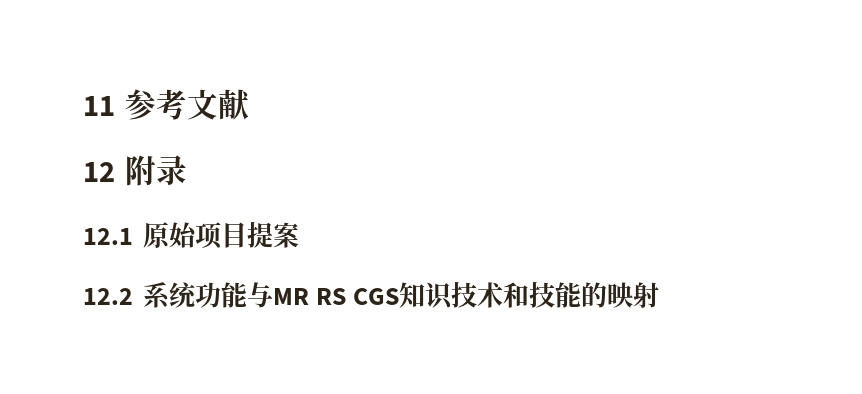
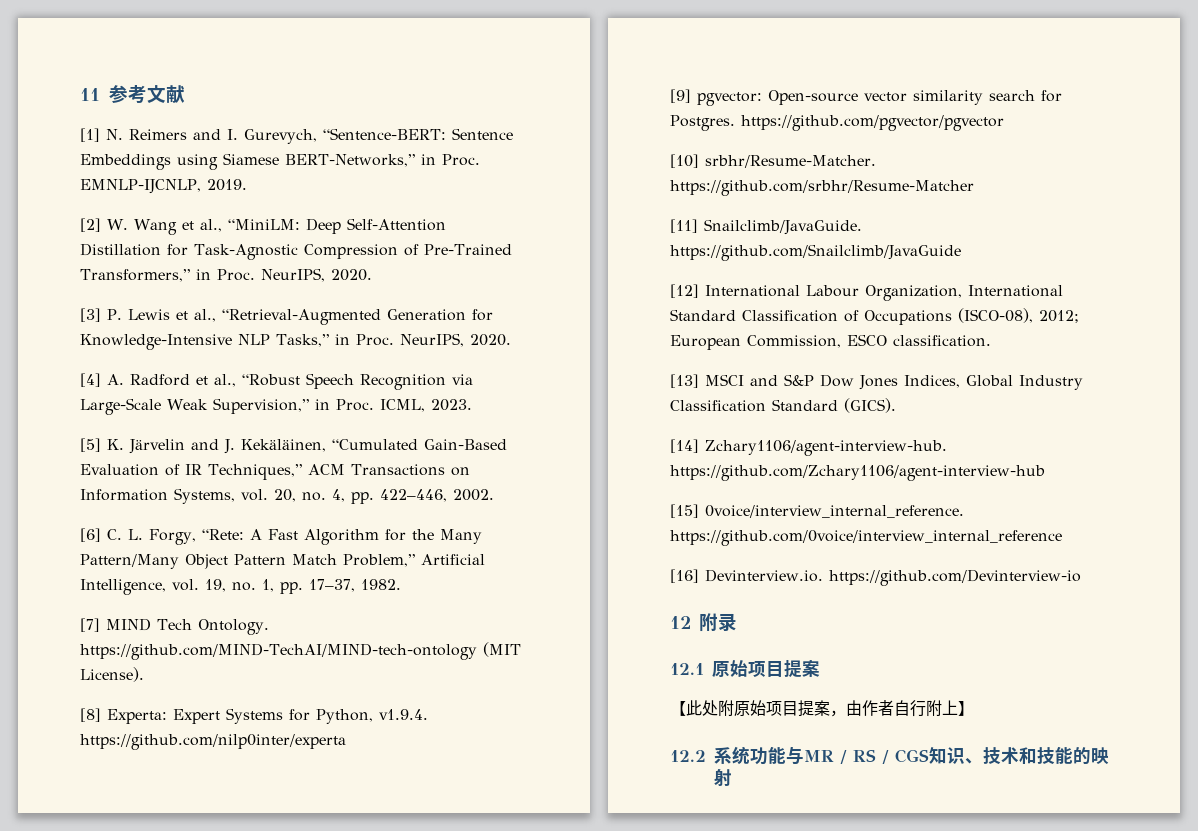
(251, 104) none -> [80,128,513,144] [80,153,480,170] [80,179,247,194] [80,218,446,235] [80,243,512,260] [80,268,372,282] [80,308,493,325] [80,333,511,350] [80,373,473,390] [80,398,472,415] [80,438,507,454] [80,464,470,480] [80,488,494,504] [80,528,482,545] [80,554,485,569] [80,579,401,595] [80,618,269,635] [80,642,521,660] [80,667,144,682] [80,708,428,724] [80,734,346,750] [670,89,1062,106] [670,115,1004,131] [670,154,876,168] [670,180,974,196] [670,219,862,235] [670,244,961,261] [670,284,1063,301] [670,308,1079,325] [670,334,991,350] [670,374,1083,390] [670,398,896,413] [670,439,947,456] [670,465,1045,481] [670,504,964,518] [670,530,1062,546] [670,569,1081,586] // [1] N. Reimers and I. Gurevych, “Sentence-BERT: Sentence Embeddings using Siamese BERT-Networks,” in Proc. EMNLP-IJCNLP, 2019. // [2] W. Wang et al., “MiniLM: Deep Self-Attention Distillation for Task-Agnostic Compression of Pre-Trained Transformers,” in Proc. NeurIPS, 2020. // [3] P. Lewis et al., “Retrieval-Augmented Generation for Knowledge-Intensive NLP Tasks,” in Proc. NeurIPS, 2020. // [4] A. Radford et al., “Robust Speech Recognition via Large-Scale Weak Supervision,” in Proc. ICML, 2023. // [5] K. Järvelin and J. Kekäläinen, “Cumulated Gain-Based Evaluation of IR Techniques,” ACM Transactions on Information Systems, vol. 20, no. 4, pp. 422–446, 2002. // [6] C. L. Forgy, “Rete: A Fast Algorithm for the Many Pattern/Many Object Pattern Match Problem,” Artificial Intelligence, vol. 19, no. 1, pp. 17–37, 1982. // [7] MIND Tech Ontology. https://github.com/MIND-TechAI/MIND-tech-ontology (MIT License). // [8] Experta: Expert Systems for Python, v1.9.4. https://github.com/nilp0inter/experta // [9] pgvector: Open-source vector similarity search for Postgres. https://github.com/pgvector/pgvector // [10] srbhr/Resume-Matcher. https://github.com/srbhr/Resume-Matcher // [11] Snailclimb/JavaGuide. https://github.com/Snailclimb/JavaGuide // [12] International Labour Organization, International Standard Classification of Occupations (ISCO-08), 2012; European Commission, ESCO classification. // [13] MSCI and S&P Dow Jones Indices, Global Industry Classification Standard (GICS). // [14] Zchary1106/agent-interview-hub. https://github.com/Zchary1106/agent-interview-hub // [15] 0voice/interview_internal_reference. https://github.com/0voice/interview_internal_reference // [16] Devinterview.io. https://github.com/Devinterview-io
(299, 235) none -> [670,700,974,717] // 【此处附原始项目提案，由作者自行附上】
[315,288,346,305] RS -> [840,749,889,764] / RS /
(453, 296) none -> [965,758,983,764] 、

